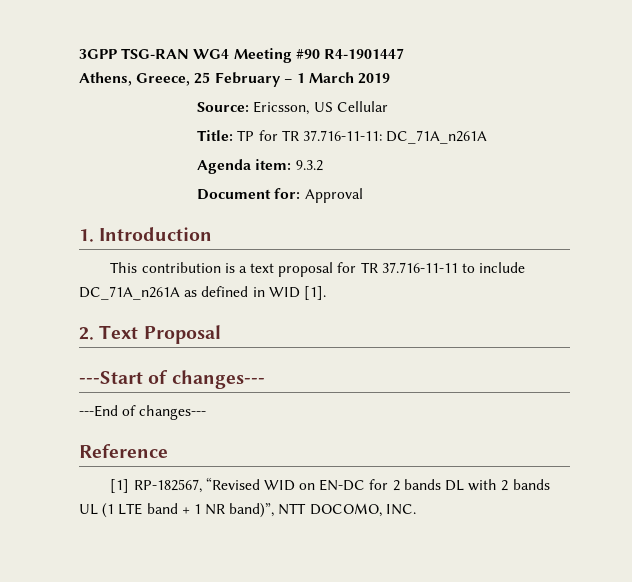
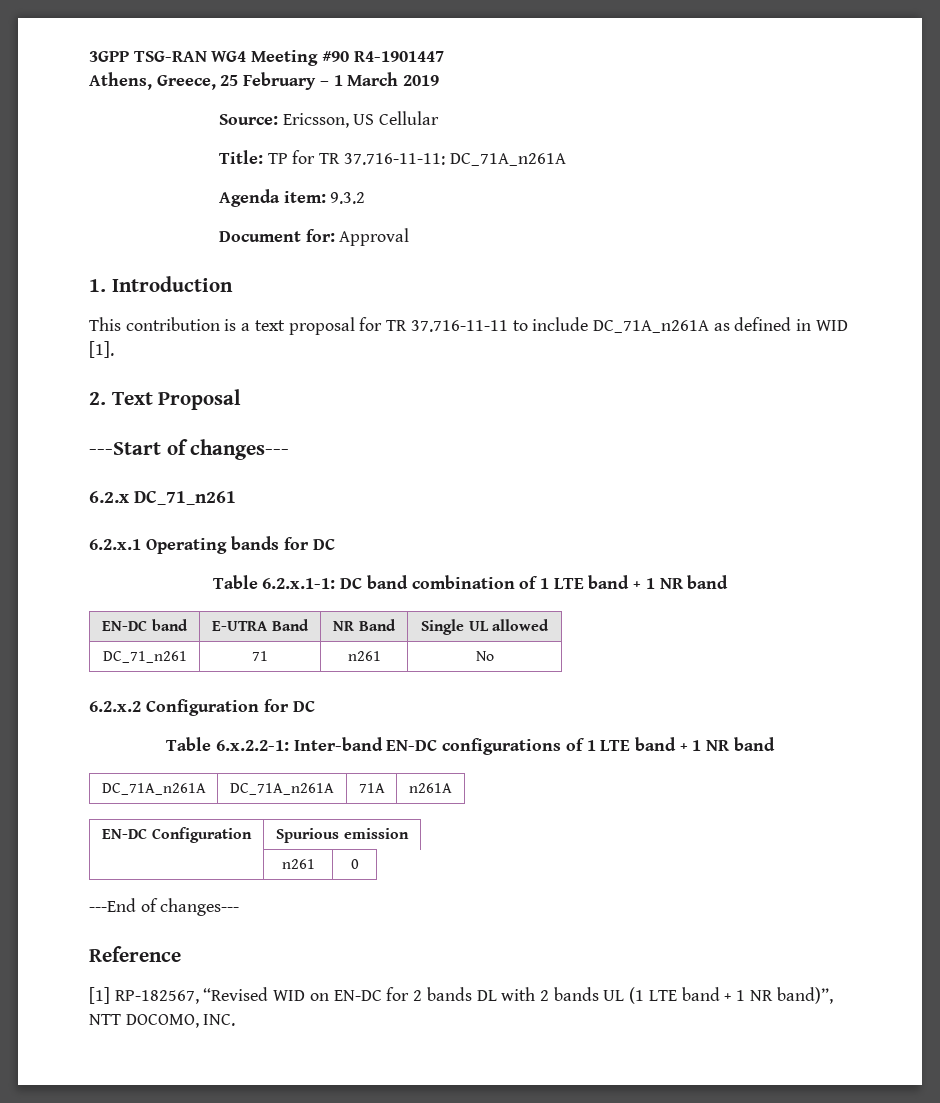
(265, 379) none -> [89,490,236,505] [89,536,335,554] [212,575,729,589] [102,619,188,631] [212,619,309,631] [333,619,396,631] [421,619,549,635] [102,651,187,663] [252,651,268,661] [347,651,381,661] [475,651,494,661] [89,699,315,716] [166,737,775,755] [101,783,206,795] [230,783,334,795] [358,783,385,793] [409,783,452,793] [102,827,252,843] [276,828,409,843] [281,859,315,869] [350,859,359,869] // 6.2.x DC_71_n261 // 6.2.x.1 Operating bands for DC // Table 6.2.x.1-1: DC band combination of 1 LTE band + 1 NR band // EN-DC band | E-UTRA Band | NR Band | Single UL allowed // DC_71_n261 | 71 | n261 | No // 6.2.x.2 Configuration for DC // Table 6.x.2.2-1: Inter-band EN-DC configurations of 1 LTE band + 1 NR band // DC_71A_n261A | DC_71A_n261A | 71A | n261A // EN-DC Configuration | Spurious emission // | n261 | 0

